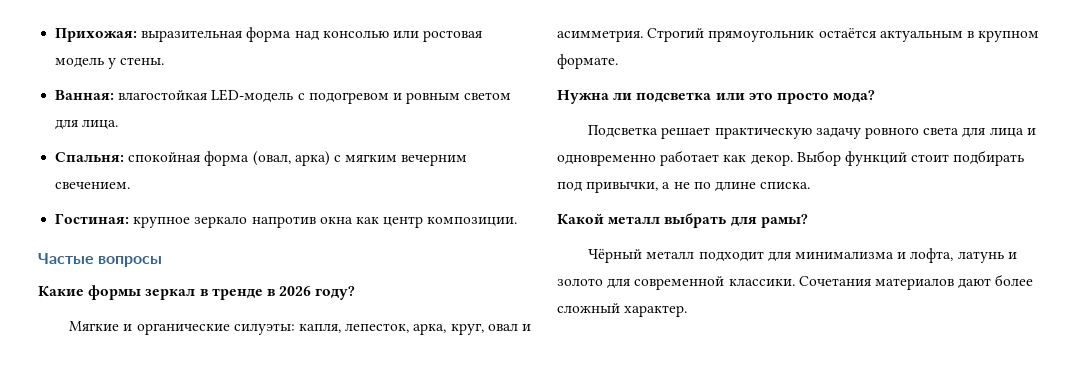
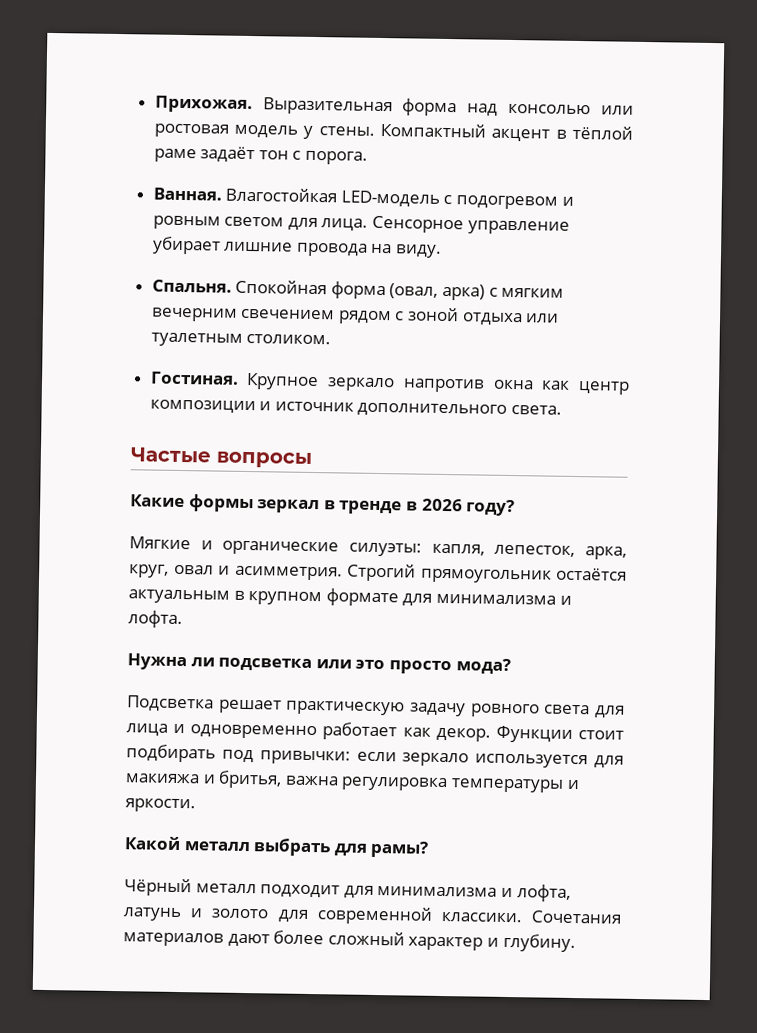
[55,28,243,42] Прихожая: выразительная -> [154,95,393,116] Прихожая. Выразительная
[55,90,208,100] // Ванная: влагостойкая -> [380,122,633,142] [153,146,369,165] [152,187,338,203] Компактный акцент в тёплой раме задаёт тон с порога. // Ванная. Влагостойкая
[55,152,201,162] // Спальня: спокойная -> [372,215,570,235] [151,236,443,258] [151,279,328,295] Сенсорное управление убирает лишние провода на виду. // Спальня. Спокойная
[55,182,131,189] [55,213,191,228] свечением. // Гостиная: крупное -> [240,307,560,326] [150,332,332,347] [149,371,320,391] свечением рядом с зоной отдыха или туалетным столиком. // Гостиная. Крупное
[427,217,518,227] композиции. -> [149,399,563,417] композиции и источник дополнительного света.
[557,54,618,69] формате. -> [325,588,572,607] [128,610,183,629] формате для минимализма и лофта.
[796,150,907,166] Выбор функций -> [495,725,573,743] Функции
[586,181,811,193] привычки, а не по длине списка. -> [259,750,624,769] [125,770,580,793] [125,798,196,813] привычки: если зеркало используется для макияжа и бритья, важна регулировка температуры и яркости.
[624,305,688,317] характер. -> [408,933,576,953] характер и глубину.

